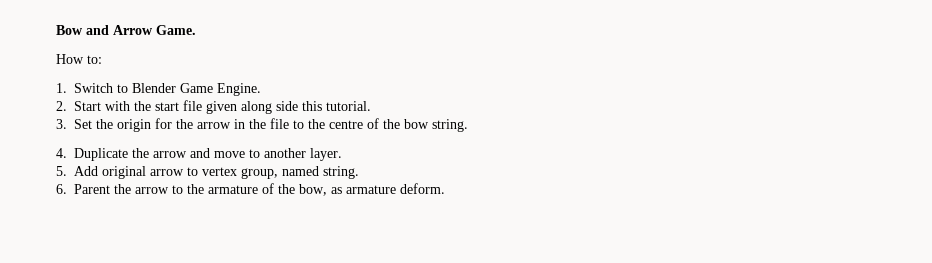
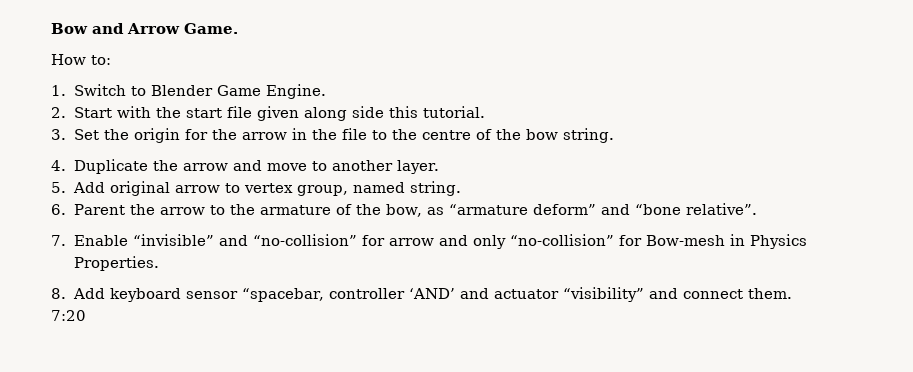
[346,183,446,194] armature deform. -> [449,203,758,215] [51,234,807,249] [73,256,159,271] [51,287,793,302] [51,310,86,321] “armature deform” and “bone relative”. // 7. Enable “invisible” and “no-collision” for arrow and only “no-collision” for Bow-mesh in Physics Properties. // 8. Add keyboard sensor “spacebar, controller ‘AND’ and actuator “visibility” and connect them. // 7:20

